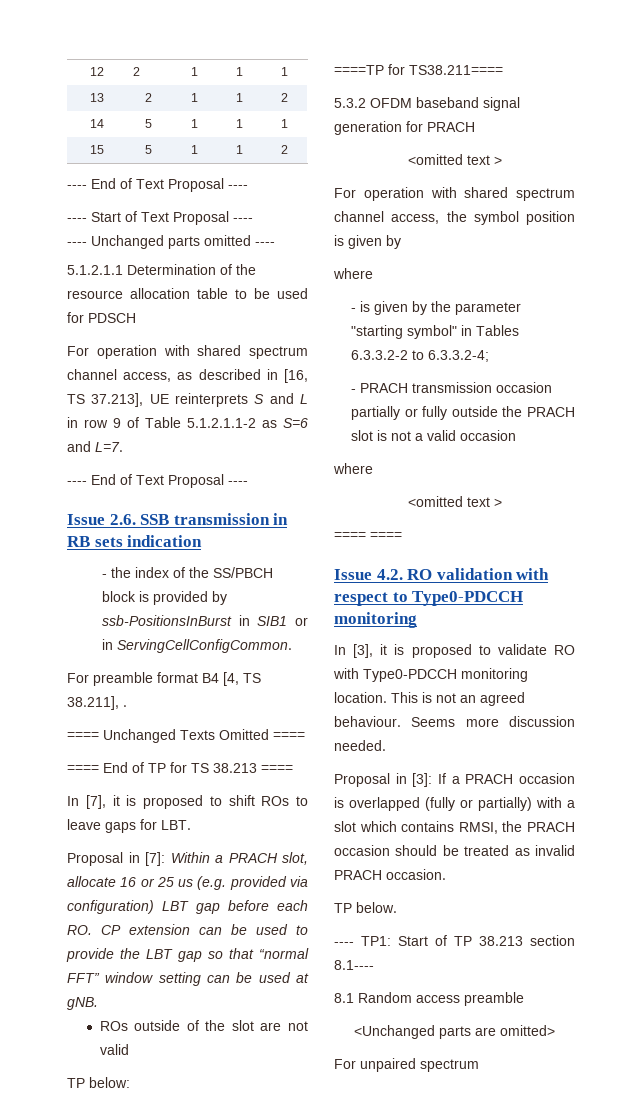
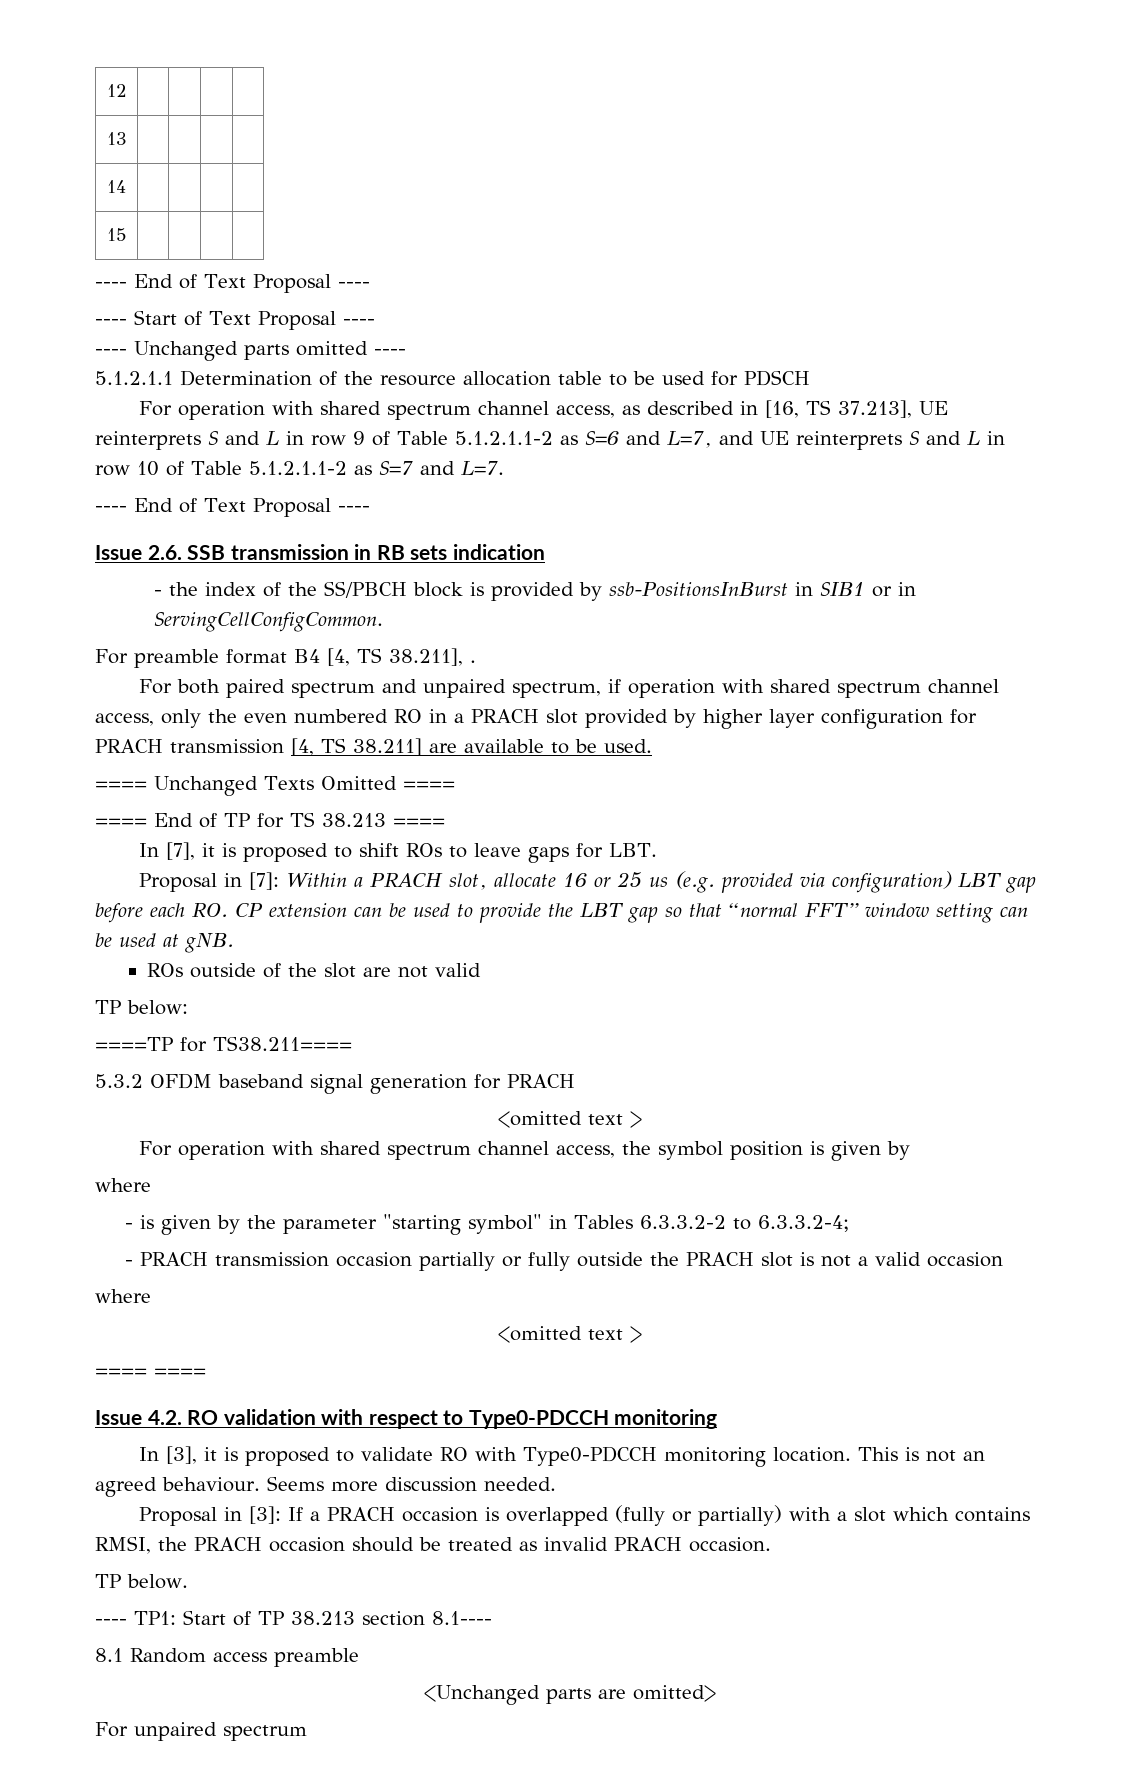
[132,67,140,76] [190,67,198,76] [235,67,243,76] [281,67,288,76] [89,93,104,102] [145,93,152,102] [190,93,198,102] [235,93,243,102] [281,93,288,102] [89,119,104,128] [145,119,152,128] [190,119,198,128] [235,119,243,128] [281,119,288,128] [89,145,104,154] [145,145,152,154] [190,145,198,154] [235,145,243,154] [281,145,288,154] 2 | 1 | 1 | 1 // 13 | 2 | 1 | 1 | 2 // 14 | 5 | 1 | 1 | 1 // 15 | 5 | 1 | 1 | 2 -> [106,132,127,145] [107,180,126,193] [106,228,127,241] | | | // 13 | | | | // 14 | | | | // 15 | | | |
(91, 446) none -> [666,431,1005,450] [95,461,455,476] L=7, and UE reinterprets S and L in row 10 of Table 5.1.2.1.1-2 as S=7 and
(127, 706) none -> [139,679,1000,698] [95,709,977,729] [95,738,652,756] // For both paired spectrum and unpaired spectrum, if operation with shared spectrum channel access, only the even numbered RO in a PRACH slot provided by higher layer configuration for PRACH transmission [4, TS 38.211] are available to be used.

